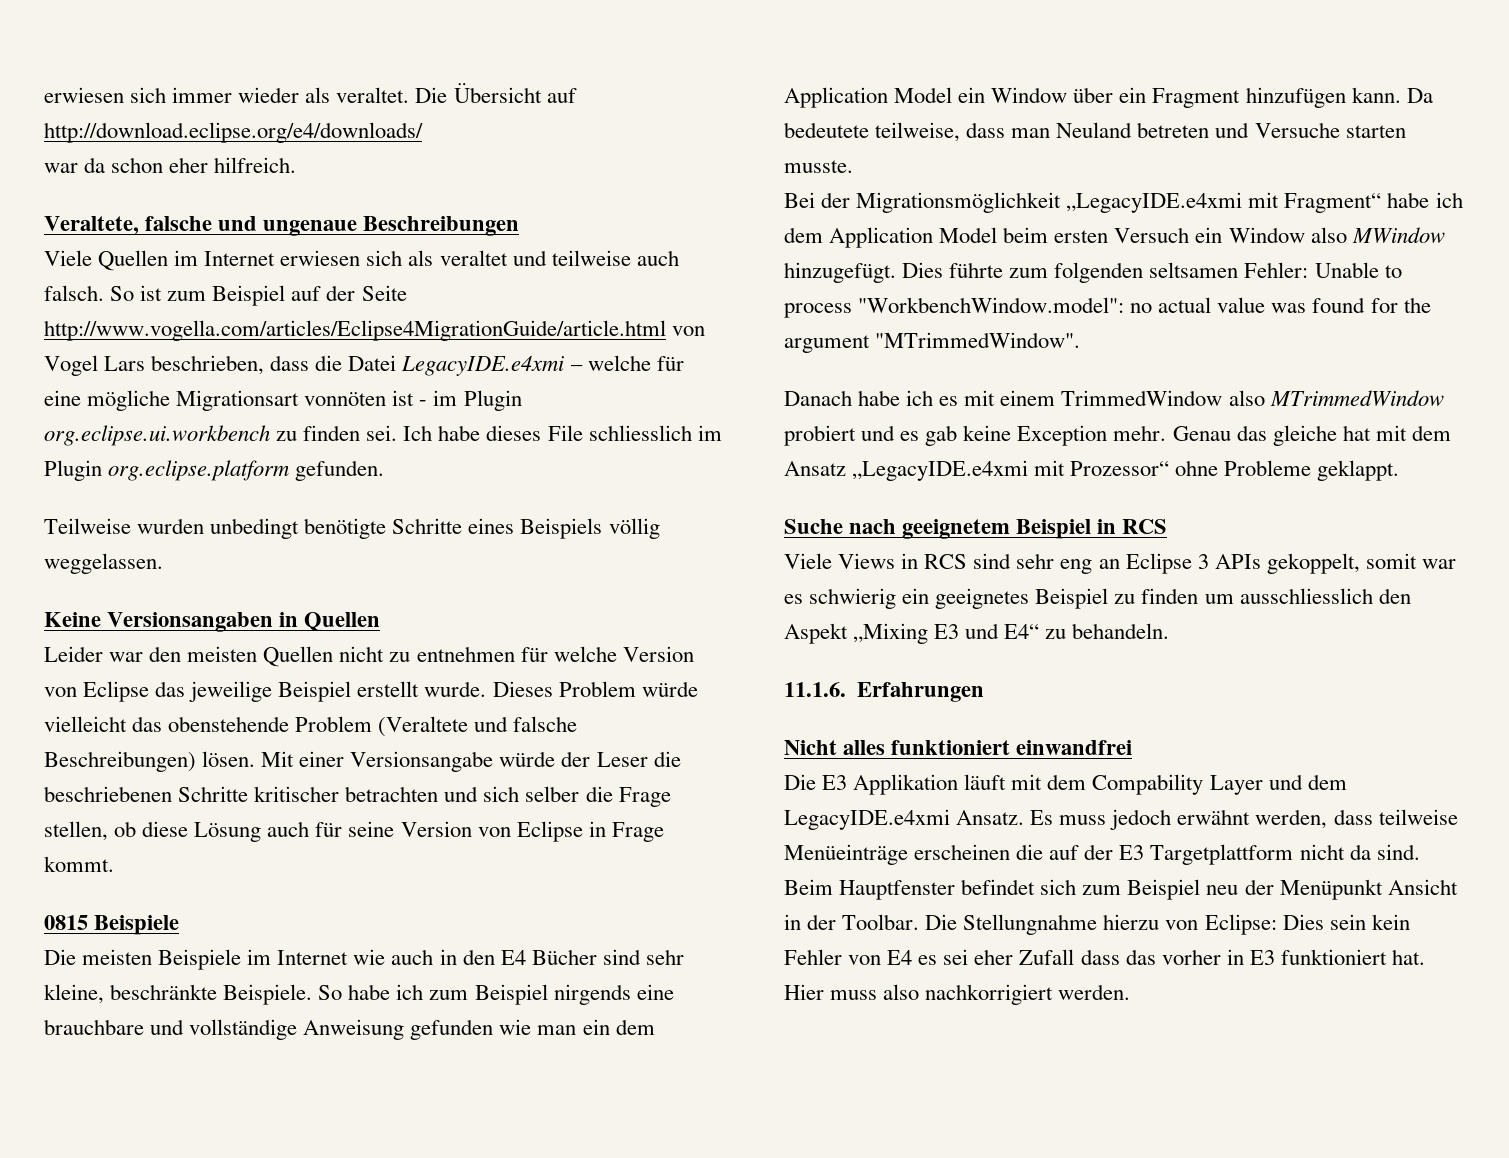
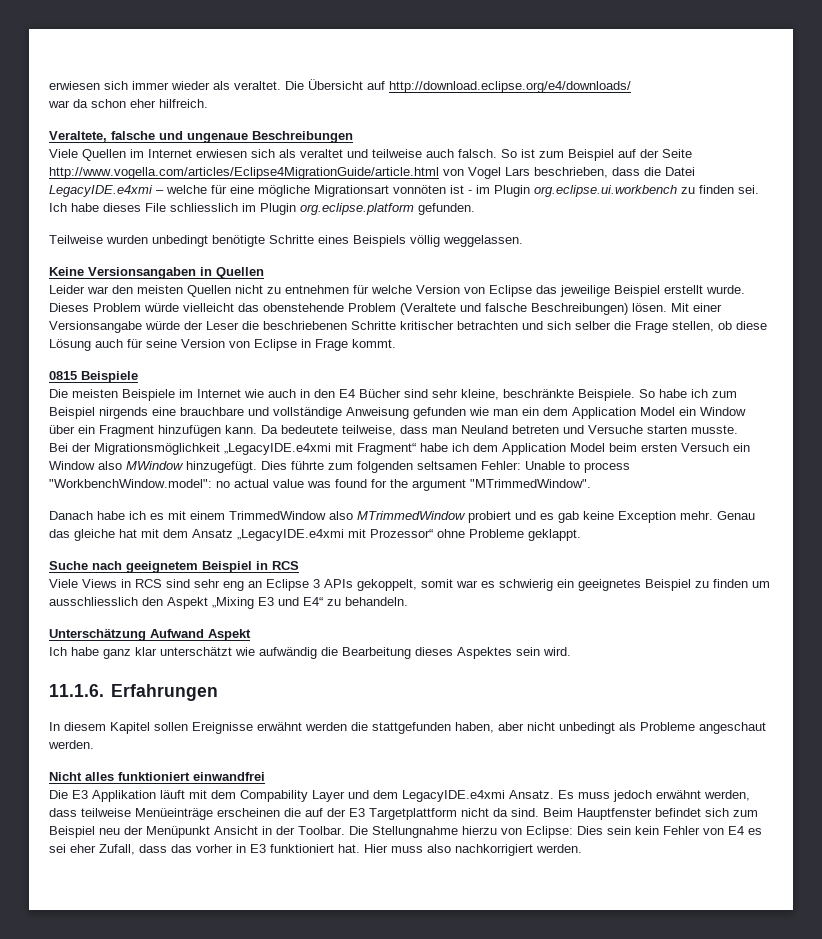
[784,682,985,702] 11.1.6. Erfahrungen -> [49,628,251,641] [49,647,571,659] [49,684,218,701] [49,722,766,734] [48,740,94,749] Unterschätzung Aufwand Aspekt // Ich habe ganz klar unterschätzt wie aufwändig die Bearbeitung dieses Aspektes sein wird. // 11.1.6. Erfahrungen // In diesem Kapitel sollen Ereignisse erwähnt werden die stattgefunden haben, aber nicht unbedingt als Probleme angeschaut werden.
[1019,949,1075,965] Zufall -> [99,844,135,855] Zufall,

